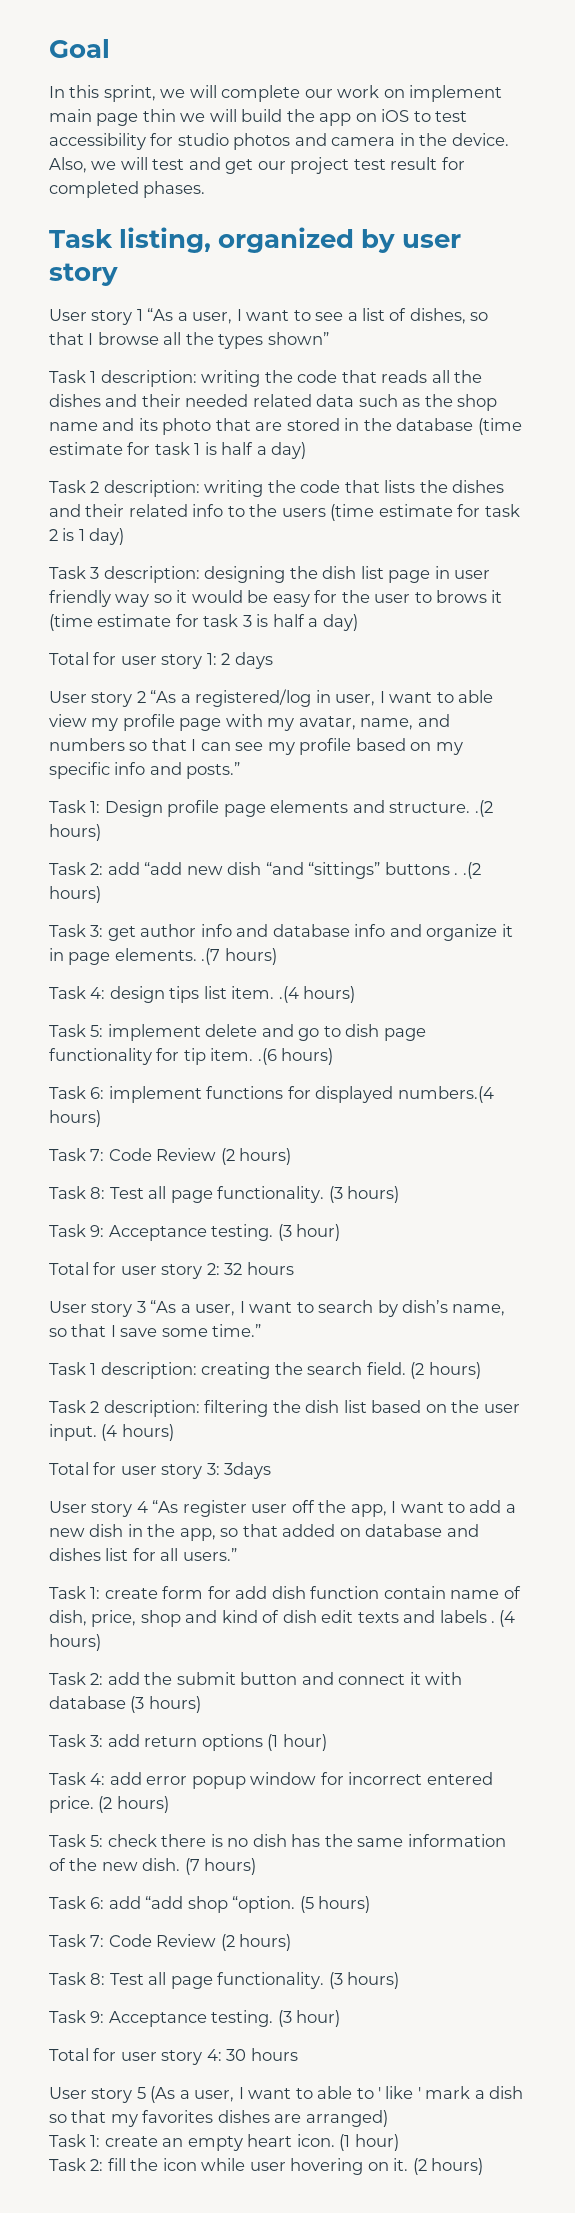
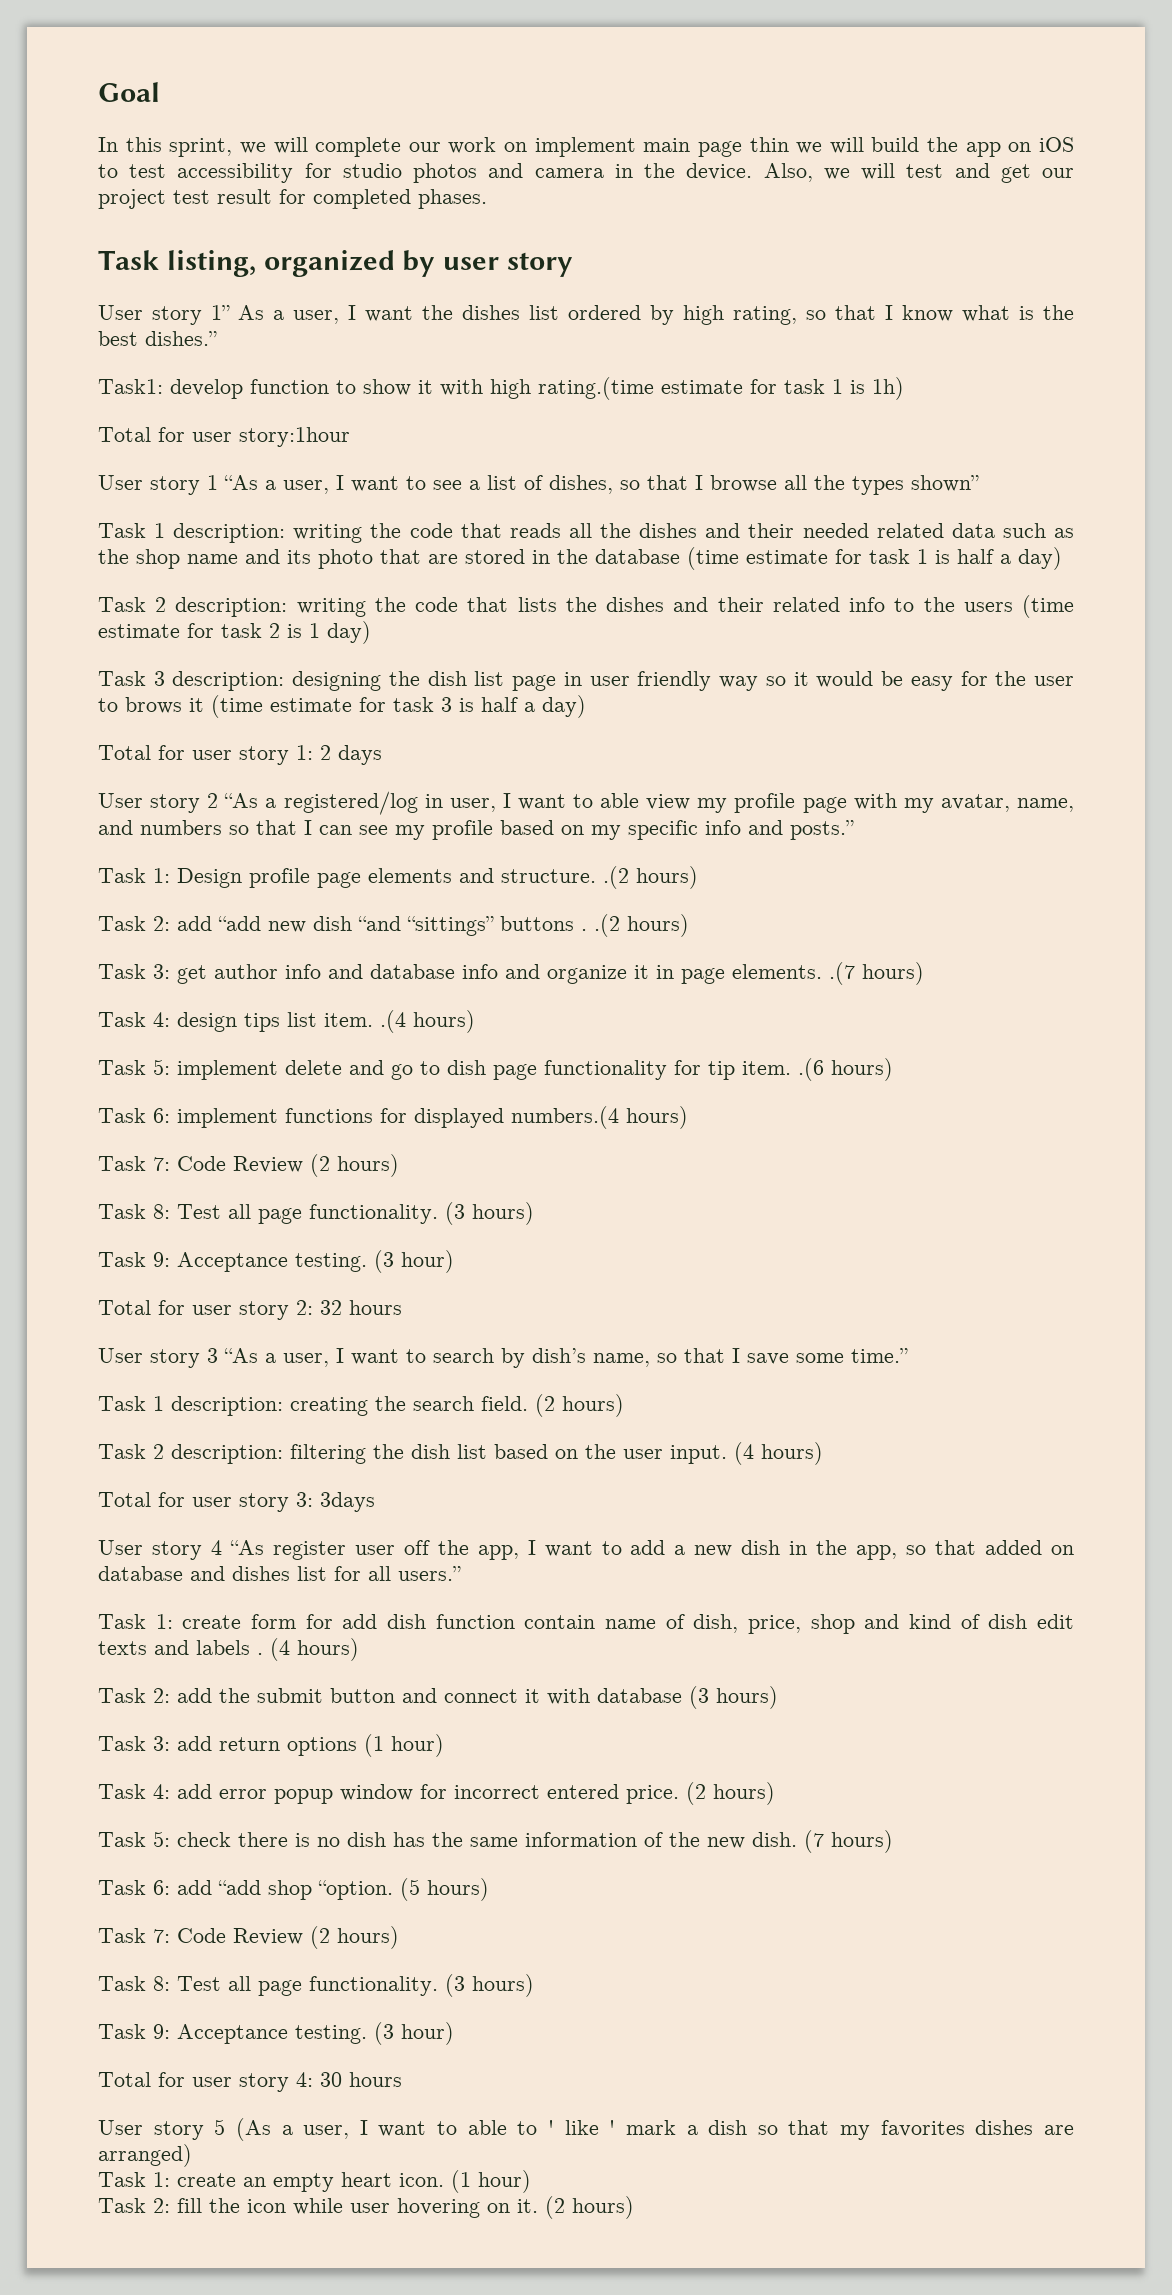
(118, 274) none -> [98,305,1074,325] [98,331,217,346] [98,377,904,400] [98,427,350,447] // User story 1” As a user, I want the dishes list ordered by high rating, so that I know what is the best dishes.” // Task1: develop function to show it with high rating.(time estimate for task 1 is 1h) // Total for user story:1hour

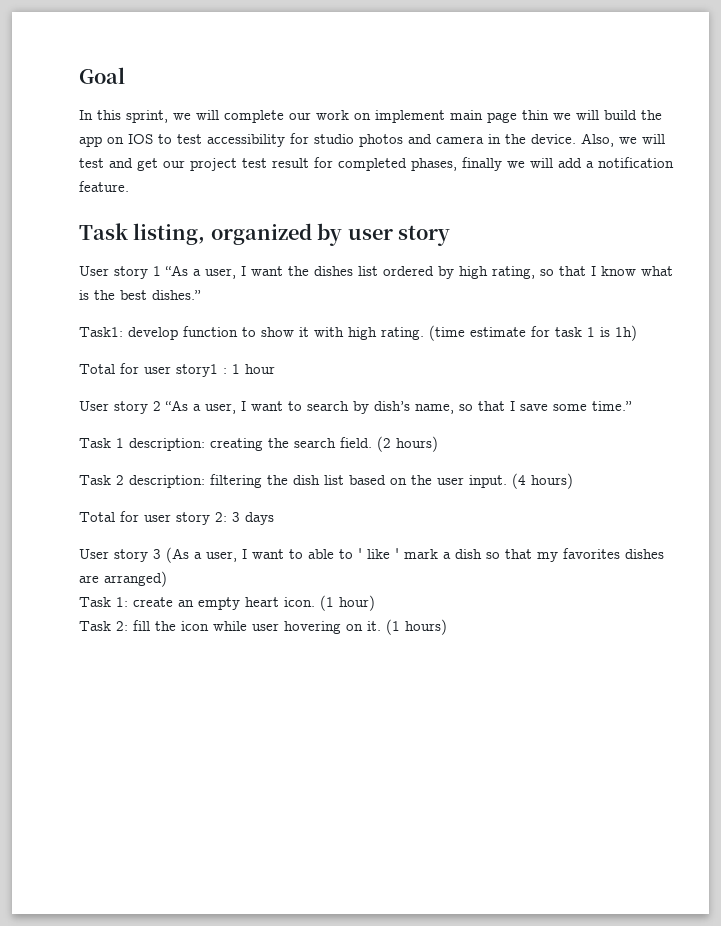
[1039,137,1075,152] iOS -> [128,134,153,144] IOS
[418,189,487,209] phases. -> [411,157,674,171] [79,181,129,192] phases, finally we will add a notification feature.
[211,305,264,320] 1” As -> [153,265,188,276] 1 “As
[538,377,654,400] rating.(time -> [381,325,465,341] rating. (time
[239,427,350,447] [98,475,979,495] [98,523,1074,543] [98,547,1062,570] [98,595,1075,618] [98,621,371,644] [98,671,1074,691] [98,695,586,718] [98,745,382,765] story:1hour // User story 1 “As a user, I want to see a list of dishes, so that I browse all the types shown” // Task 1 description: writing the code that reads all the dishes and their needed related data such as the shop name and its photo that are stored in the database (time estimate for task 1 is half a day) // Task 2 description: writing the code that lists the dishes and their related info to the users (time estimate for task 2 is 1 day) // Task 3 description: designing the dish list page in user friendly way so it would be easy for the user to brows it (time estimate for task 3 is half a day) // Total for user story 1: 2 days -> [176,364,275,377] story1 : 1 hour
[283,791,1074,815] [98,820,854,840] [98,866,698,889] [98,914,689,937] [98,962,924,985] [98,1010,475,1033] [98,1058,893,1081] [98,1106,688,1129] [98,1154,399,1177] [98,1202,534,1225] [98,1250,454,1273] [98,1300,402,1320] [98,1348,276,1368] registered/log in user, I want to able view my profile page with my avatar, name, and numbers so that I can see my profile based on my specific info and posts.” // Task 1: Design profile page elements and structure. .(2 hours) // Task 2: add “add new dish “and “sittings” buttons . .(2 hours) // Task 3: get author info and database info and organize it in page elements. .(7 hours) // Task 4: design tips list item. .(4 hours) // Task 5: implement delete and go to dish page functionality for tip item. .(6 hours) // Task 6: implement functions for displayed numbers.(4 hours) // Task 7: Code Review (2 hours) // Task 8: Test all page functionality. (3 hours) // Task 9: Acceptance testing. (3 hour) // Total for user story 2: 32 hours // User story 3 “As a -> (201, 407) none
[296,1492,375,1512] [98,1540,1075,1560] [98,1566,461,1581] [98,1614,1074,1634] [98,1638,359,1661] [98,1686,778,1709] [98,1734,444,1757] [98,1782,775,1805] [98,1830,893,1853] [98,1878,489,1901] [98,1926,399,1949] [98,1974,534,1997] [98,2022,454,2045] [98,2072,402,2092] [98,2119,226,2140] 3: 3days // User story 4 “As register user off the app, I want to add a new dish in the app, so that added on database and dishes list for all users.” // Task 1: create form for add dish function contain name of dish, price, shop and kind of dish edit texts and labels . (4 hours) // Task 2: add the submit button and connect it with database (3 hours) // Task 3: add return options (1 hour) // Task 4: add error popup window for incorrect entered price. (2 hours) // Task 5: check there is no dish has the same information of the new dish. (7 hours) // Task 6: add “add shop “option. (5 hours) // Task 7: Code Review (2 hours) // Task 8: Test all page functionality. (3 hours) // Task 9: Acceptance testing. (3 hour) // Total for user story 4: 30 hours // User story 5 -> [215,512,274,525] [79,549,161,562] 2: 3 days // User story 3
[545,2196,565,2219] (2 -> [386,619,400,635] (1

